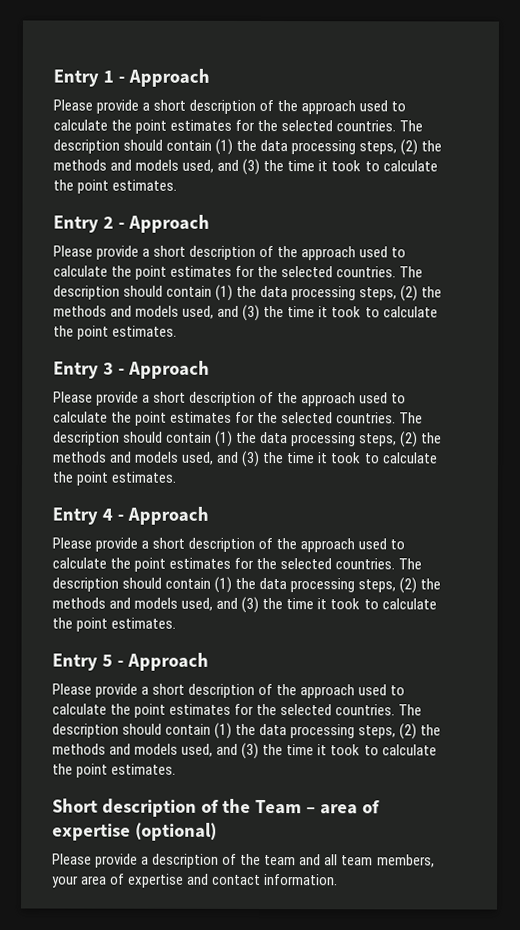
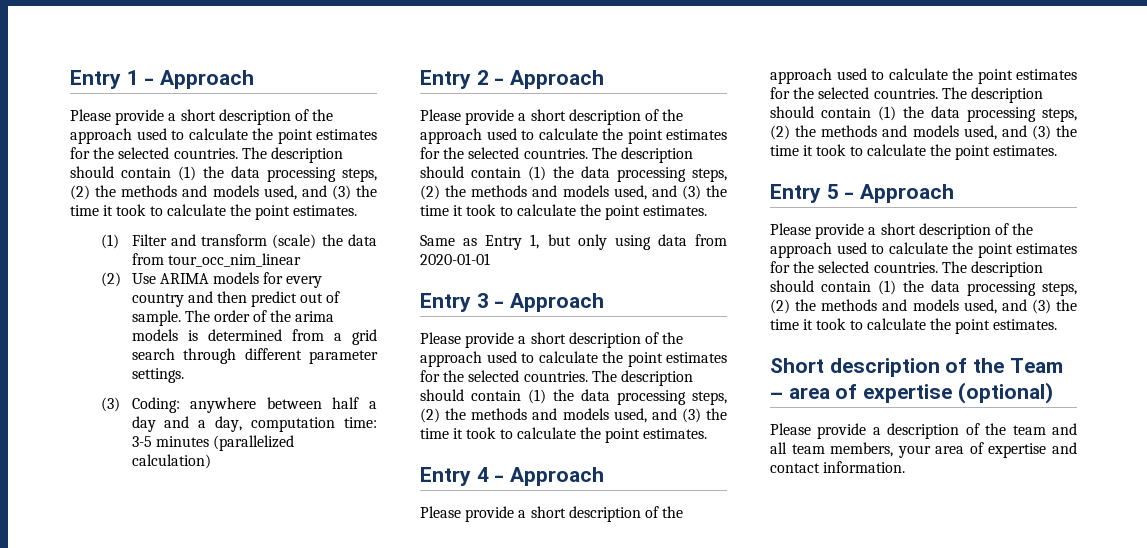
(178, 185) none -> [100,234,377,249] [131,253,301,267] [100,272,323,288] [131,291,341,307] [131,310,335,326] [131,329,377,345] [131,348,378,364] [131,368,184,383] [100,397,377,413] [131,416,377,432] [131,435,294,451] [131,454,211,469] // (1) Filter and transform (scale) the data from tour_occ_nim_linear // (2) Use ARIMA models for every country and then predict out of sample. The order of the arima models is determined from a grid search through different parameter settings. // (3) Coding: anywhere between half a day and a day, computation time: 3-5 minutes (parallelized calculation)
(178, 331) none -> [420,234,727,250] [420,253,490,265] // Same as Entry 1, but only using data from 2020-01-01

